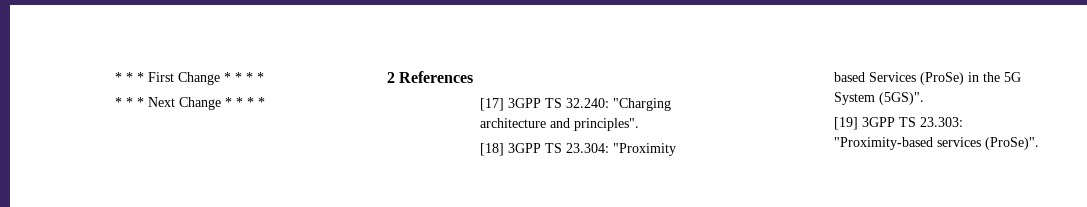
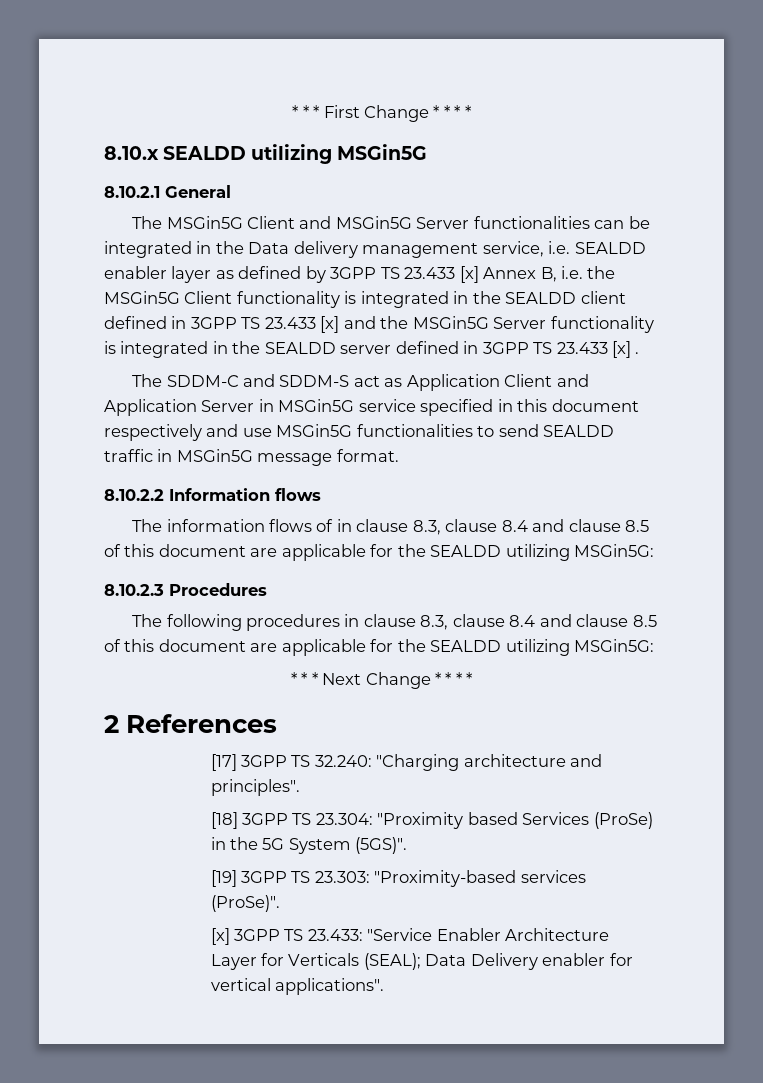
(264, 77) none -> [104,144,428,164] [104,185,231,198] [132,216,650,229] [104,241,646,258] [104,266,616,283] [104,291,626,308] [104,316,654,333] [104,341,640,358] [132,374,589,391] [104,399,639,416] [104,424,615,441] [104,449,399,466] [104,488,321,501] [132,519,650,535] [104,544,655,561] [104,583,267,596] [132,614,657,631] [104,639,655,656] // 8.10.x SEALDD utilizing MSGin5G // 8.10.2.1 General // The MSGin5G Client and MSGin5G Server functionalities can be integrated in the Data delivery management service, i.e. SEALDD enabler layer as defined by 3GPP TS 23.433 [x] Annex B, i.e. the MSGin5G Client functionality is integrated in the SEALDD client defined in 3GPP TS 23.433 [x] and the MSGin5G Server functionality is integrated in the SEALDD server defined in 3GPP TS 23.433 [x] . // The SDDM-C and SDDM-S act as Application Client and Application Server in MSGin5G service specified in this document respectively and use MSGin5G functionalities to send SEALDD traffic in MSGin5G message format. // 8.10.2.2 Information flows // The information flows of in clause 8.3, clause 8.4 and clause 8.5 of this document are applicable for the SEALDD utilizing MSGin5G: // 8.10.2.3 Procedures // The following procedures in clause 8.3, clause 8.4 and clause 8.5 of this document are applicable for the SEALDD utilizing MSGin5G:
(1039, 143) none -> [210,928,610,945] [210,953,633,970] [210,978,384,995] // [x] 3GPP TS 23.433: "Service Enabler Architecture Layer for Verticals (SEAL); Data Delivery enabler for vertical applications".

